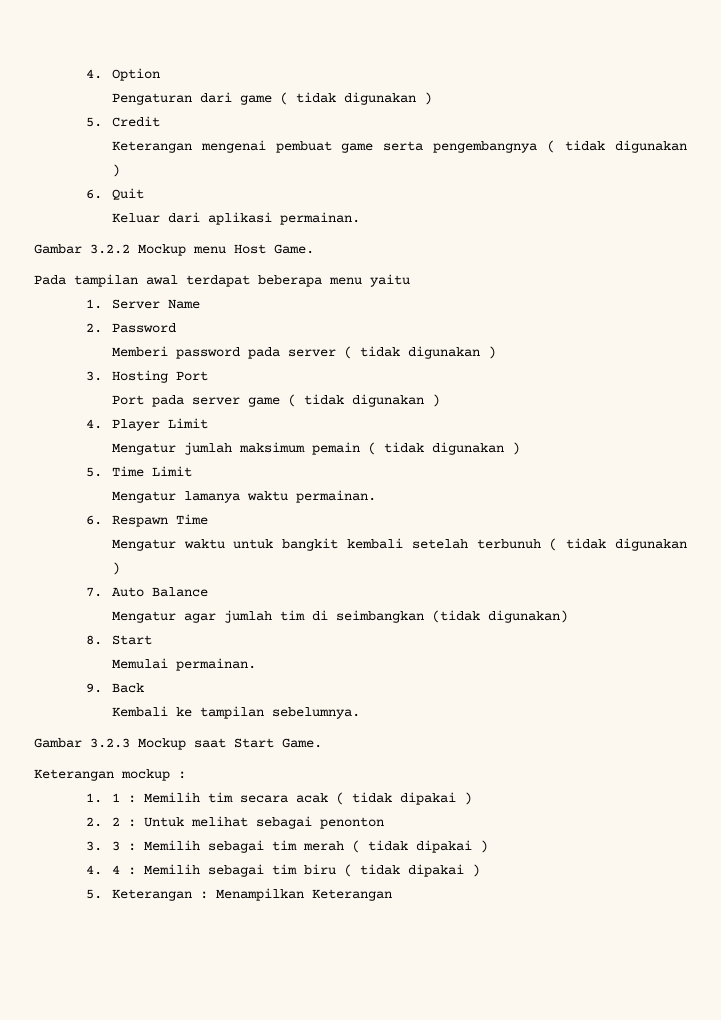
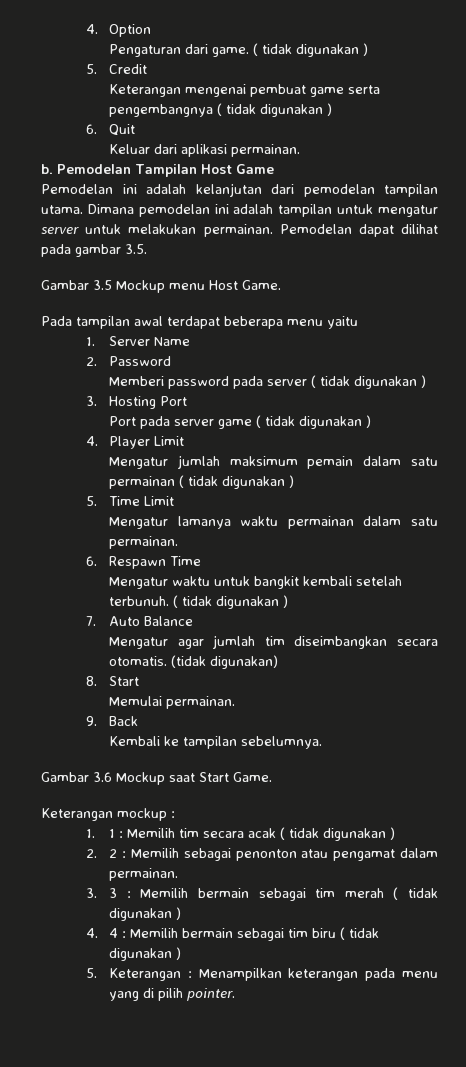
[239,95,272,105] game -> [212,47,250,57] game.
[34,244,130,254] // Gambar 3.2.2 -> [41,164,274,177] [41,183,438,197] [41,204,438,217] [41,224,438,237] [41,244,147,257] [41,280,112,290] // b. Pemodelan Tampilan Host Game // Pemodelan ini adalah kelanjutan dari pemodelan tampilan utama. Dimana pemodelan ini adalah tampilan untuk mengatur server untuk melakukan permainan. Pemodelan dapat dilihat pada gambar 3.5. // Gambar 3.5
(360, 448) none -> [363,456,438,466] [109,476,176,489] dalam satu permainan
(288, 496) none -> [287,516,438,529] permainan dalam satu
[476,539,541,549] terbunuh -> [109,596,170,606] terbunuh.
[311,610,424,623] di seimbangkan -> [294,636,438,649] [109,656,168,666] diseimbangkan secara otomatis.
[90,738,130,748] 3.2.3 -> [93,772,112,782] 3.6
[399,792,456,805] dipakai -> [323,828,387,841] digunakan
[143,816,248,827] Untuk melihat -> [130,848,179,858] Memilih
(384, 823) none -> [301,848,438,861] [109,868,179,881] atau pengamat dalam permainan.
(200, 845) none -> [197,888,249,898] bermain
[415,840,472,853] dipakai -> [109,908,173,921] digunakan
(200, 869) none -> [182,928,234,938] bermain
[407,864,464,877] dipakai -> [109,948,173,961] digunakan
[311,889,392,901] Keterangan -> [288,968,438,981] [109,988,236,1001] keterangan pada menu yang di pilih pointer.

